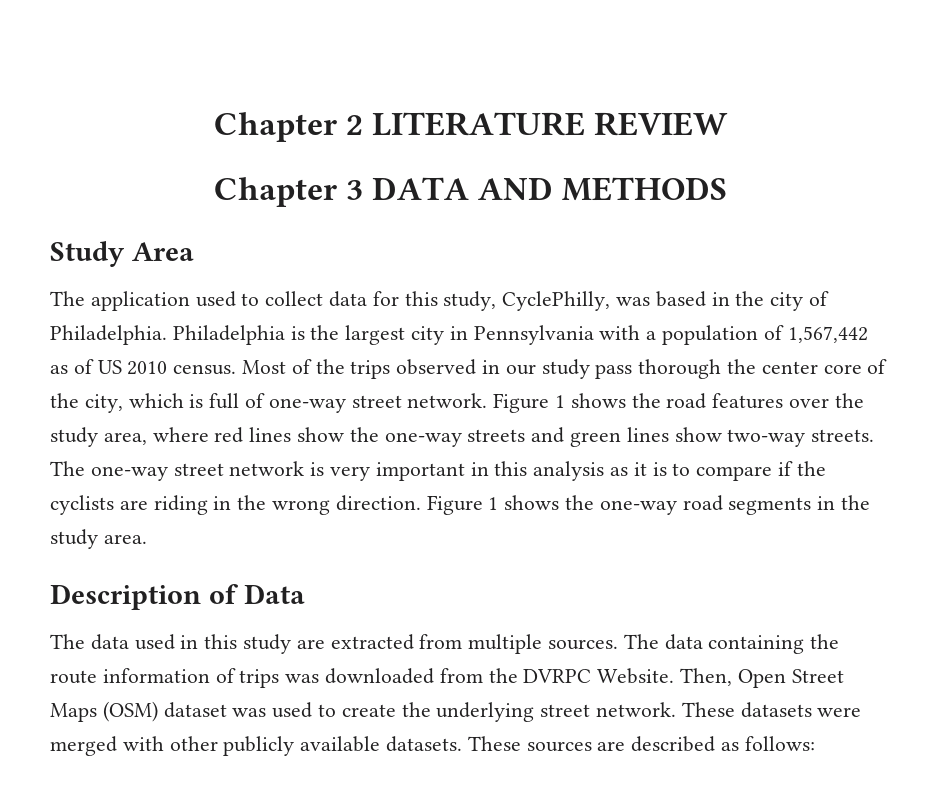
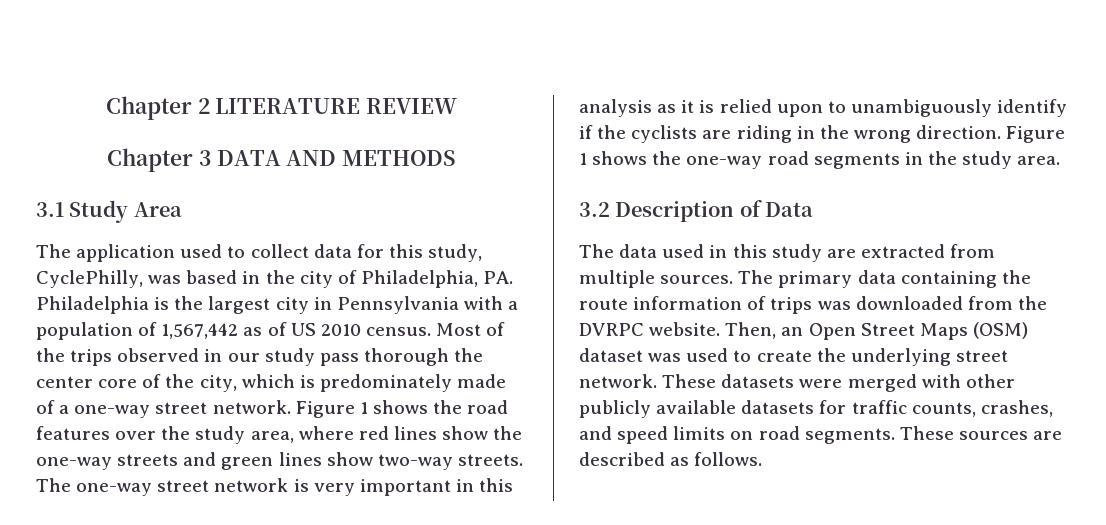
(728, 189) none -> [36,202,64,217] 3.1
[50,325,167,345] Philadelphia. -> [360,270,514,288] Philadelphia, PA.
[209,393,266,409] full of -> [319,374,507,392] [36,400,70,414] predominately made of a
[672,463,773,481] to compare -> [719,99,1068,117] relied upon to unambiguously identify
(147, 539) none -> [579,202,610,217] 3.2
(659, 641) none -> [778,271,853,288] primary
[597,668,733,686] Website. Then, -> [649,322,804,339] website. Then, an
[386,736,463,752] datasets. -> [741,400,1053,417] [579,426,895,444] datasets for traffic counts, crashes, and speed limits on road segments.
[744,736,815,751] follows: -> [694,452,763,466] follows.

